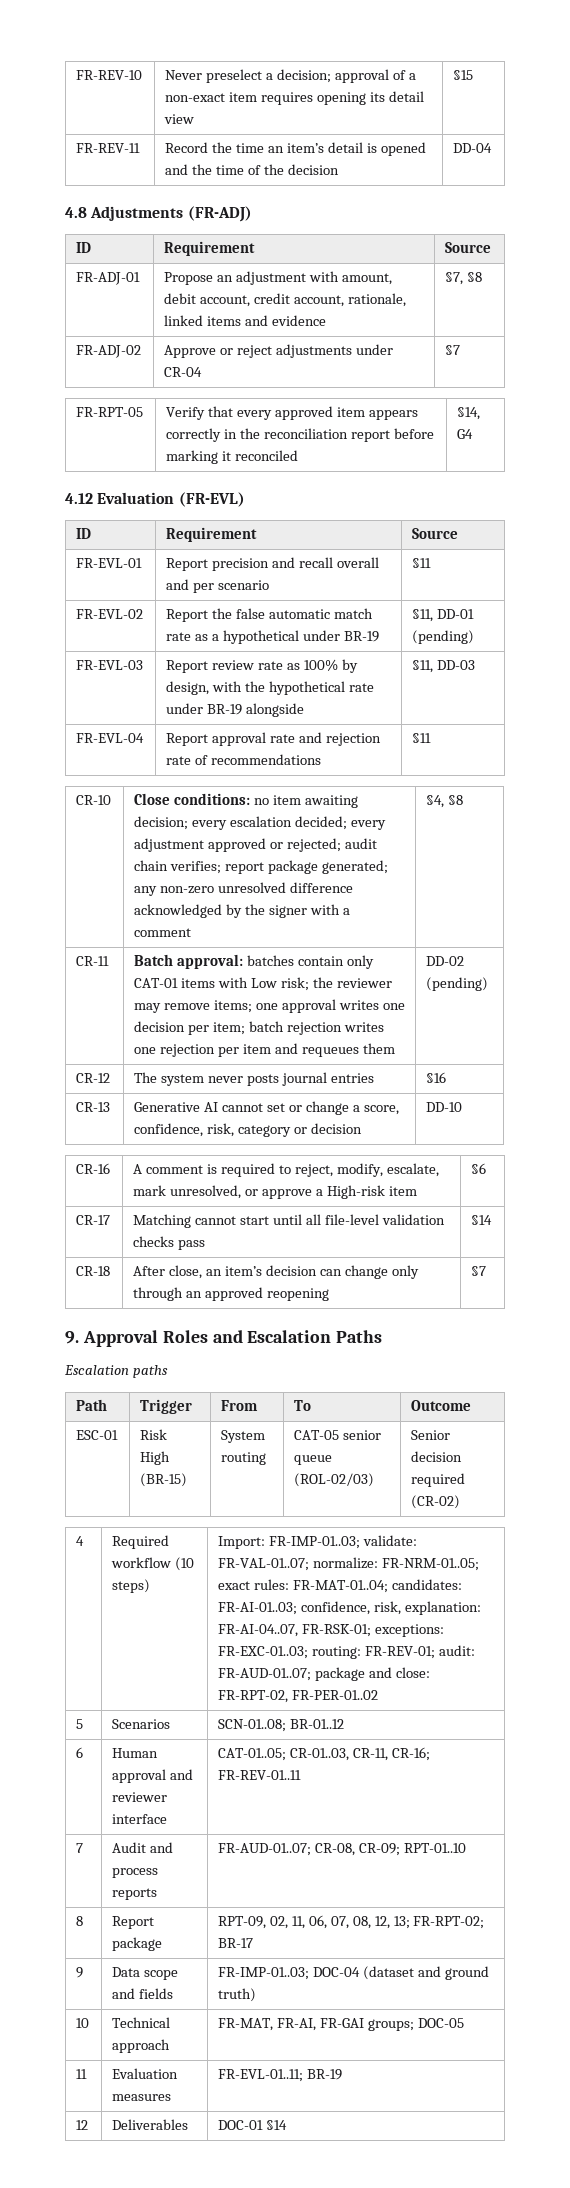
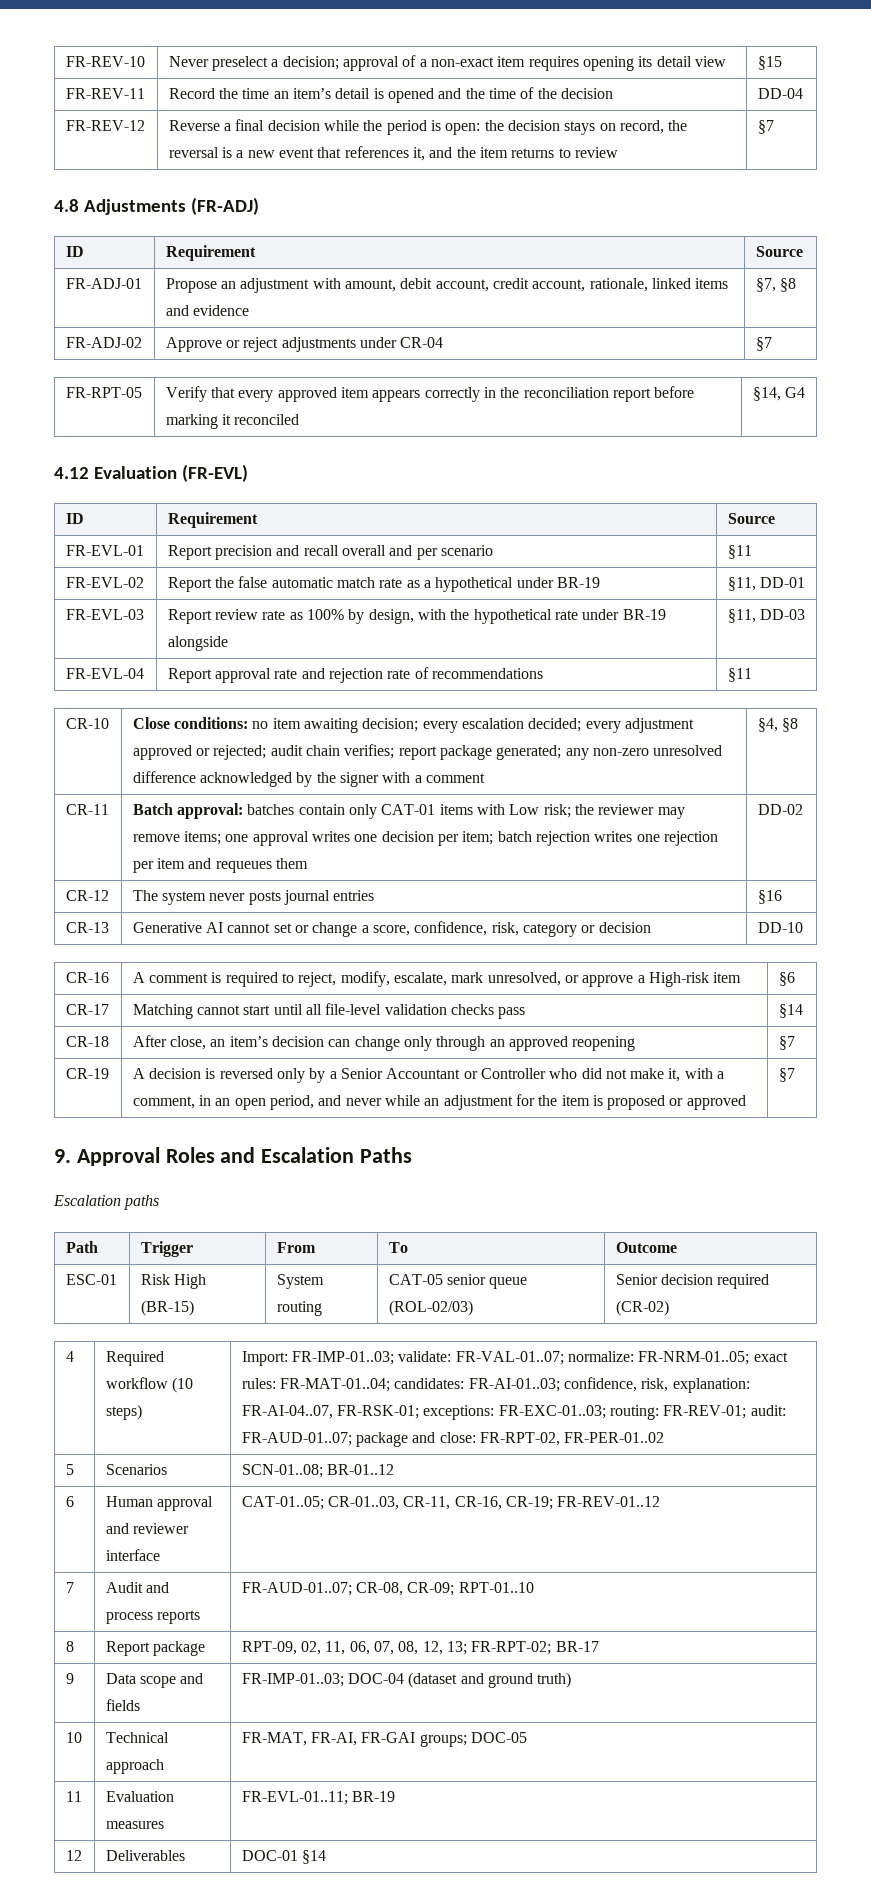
(493, 148) none -> [65,120,145,131] [168,119,688,135] [168,146,618,161] [757,120,774,134] // FR-REV-12 | Reverse a final decision while the period is open: the decision stays on record, the reversal is a new event that references it, and the item returns to review | §7
[412,630,475,644] (pending) -> (805, 582) none
[426,977,489,991] (pending) -> (803, 809) none
(487, 1271) none -> [65,1068,109,1079] [132,1068,725,1083] [132,1094,746,1110] [778,1068,795,1082] // CR-19 | A decision is reversed only by a Senior Accountant or Controller who did not make it, with a comment, in an open period, and never while an adjustment for the item is proposed or approved | §7
[391,1747,430,1761] [218,1770,302,1780] CR-16; FR-REV-01..11 -> [454,1496,661,1510] CR-16, CR-19; FR-REV-01..12

